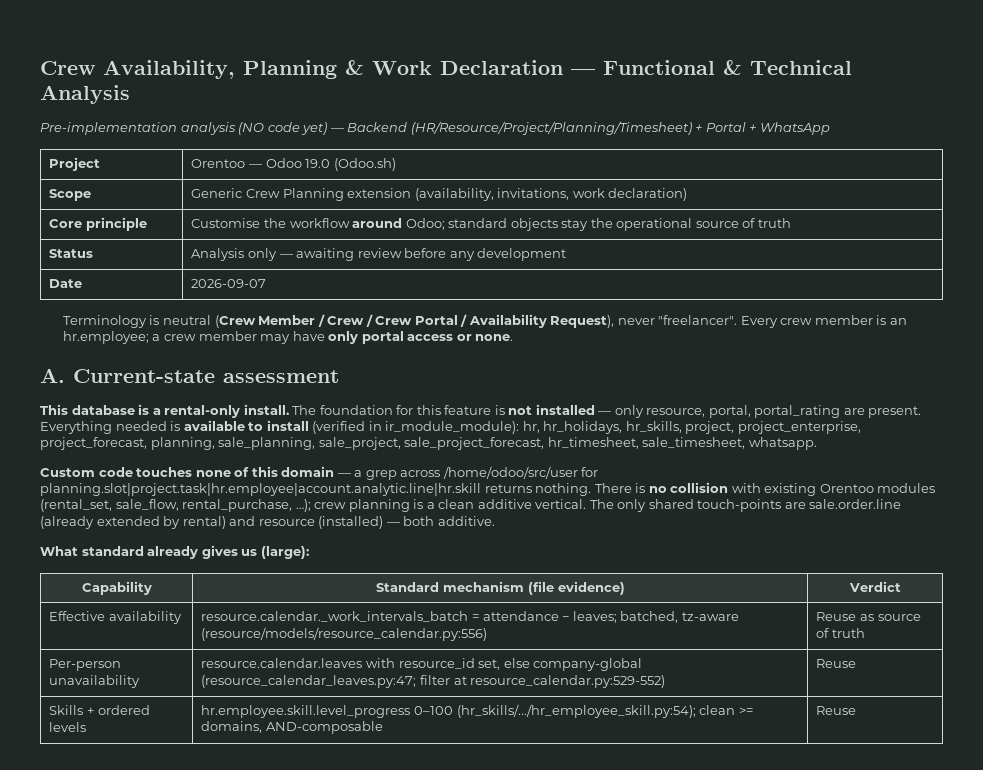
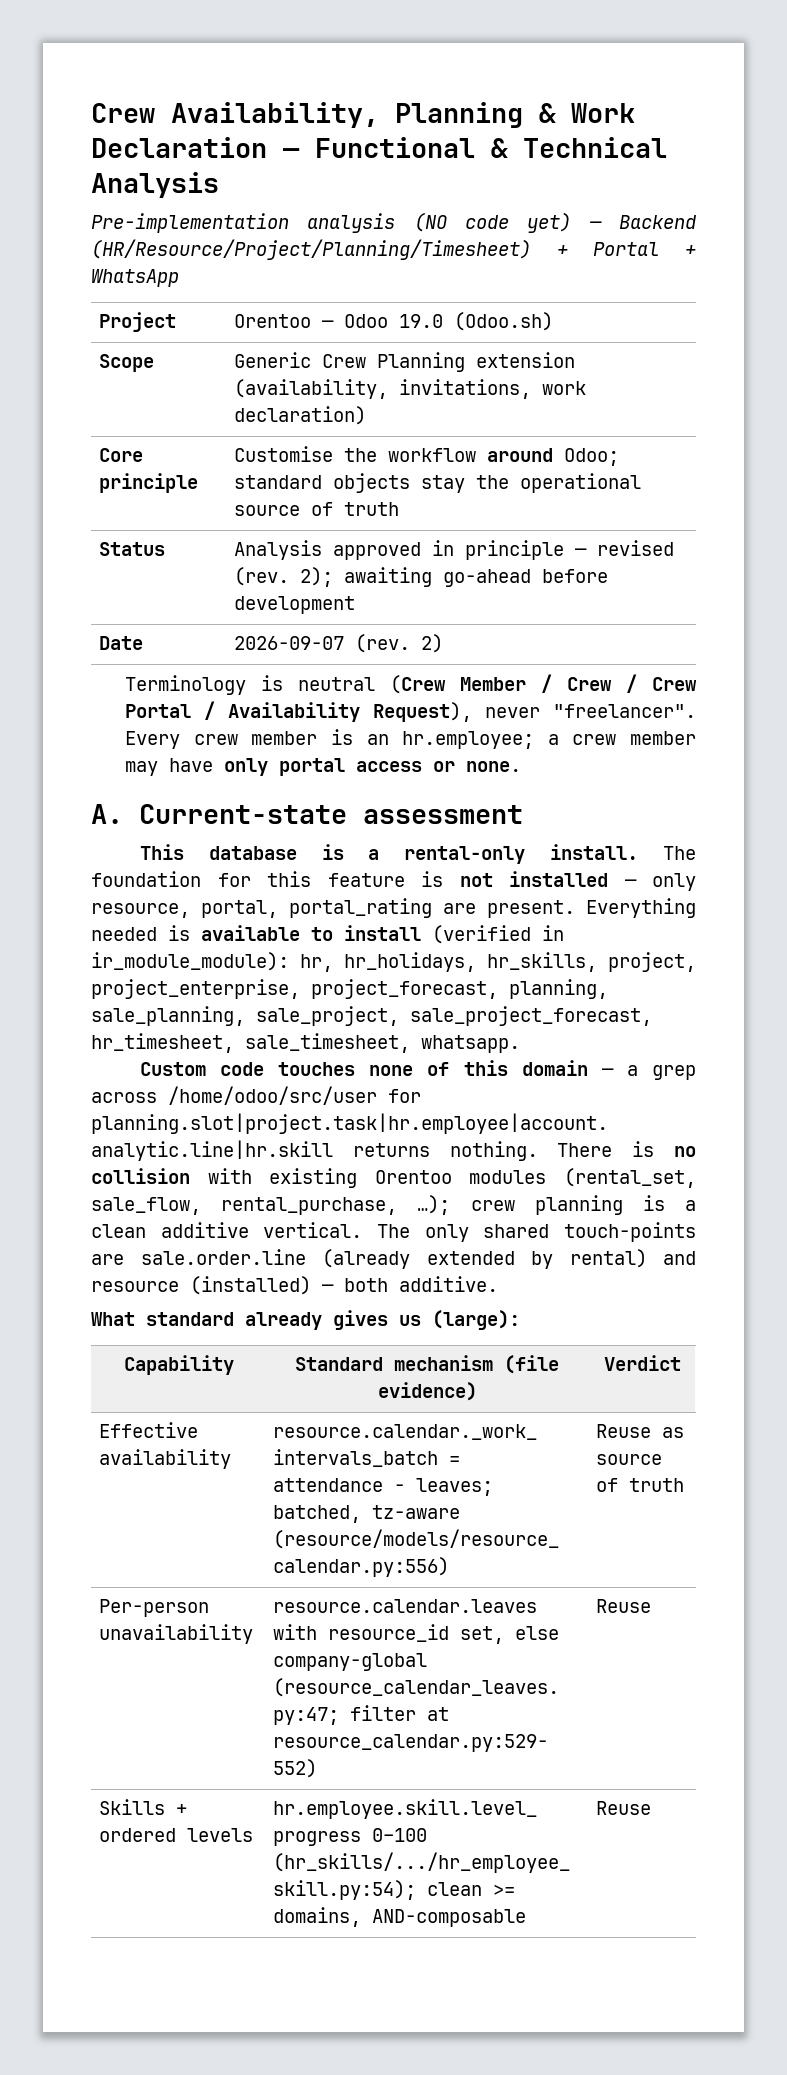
[247,248,475,261] only — awaiting review before any -> [333,540,675,560] [234,567,609,587] approved in principle — revised (rev. 2); awaiting go-ahead before
(267, 283) none -> [355,634,444,653] (rev. 2)

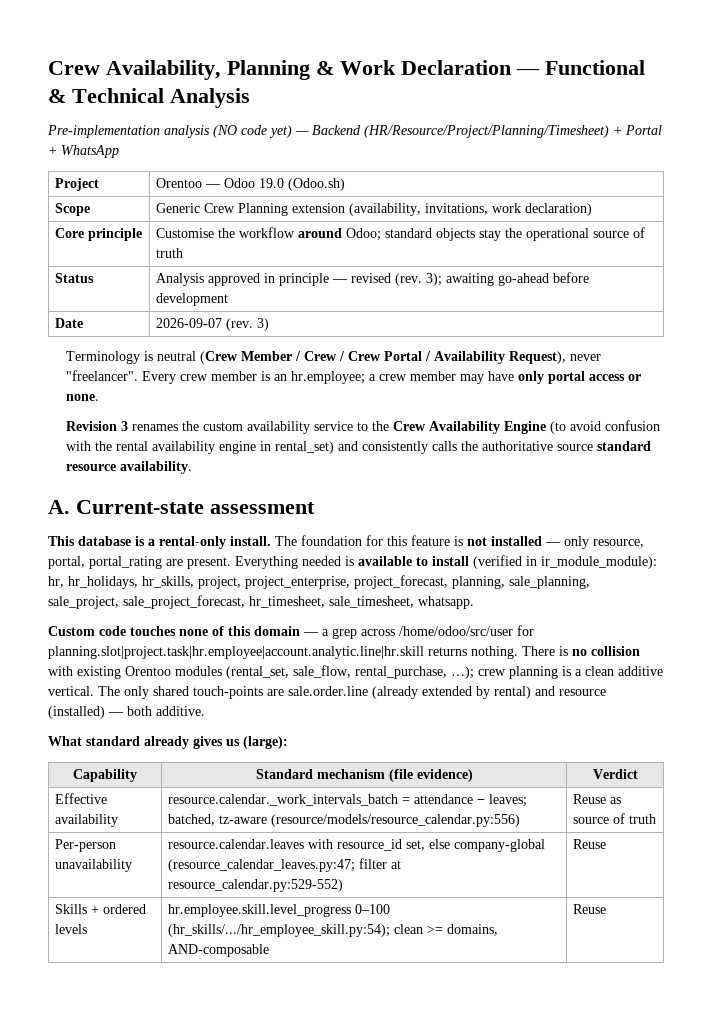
[300,567,334,587] 2); -> [426,273,443,286] 3);
[421,634,444,653] 2) -> [257,318,270,331] 3)
(522, 766) none -> [66,420,661,434] [66,441,652,454] [66,461,193,474] // Revision 3 renames the custom availability service to the Crew Availability Engine (to avoid confusion with the rental availability engine in rental_set) and consistently calls the authoritative source standard resource availability.

